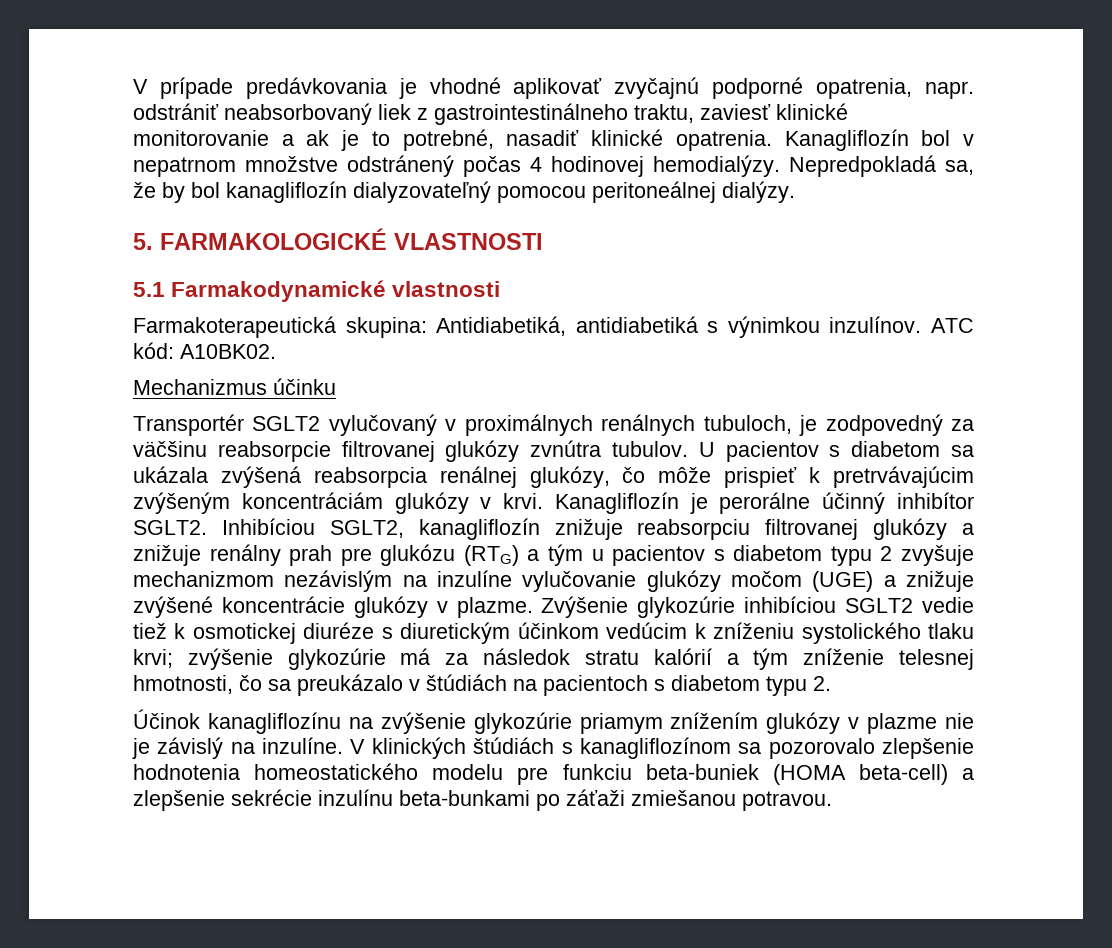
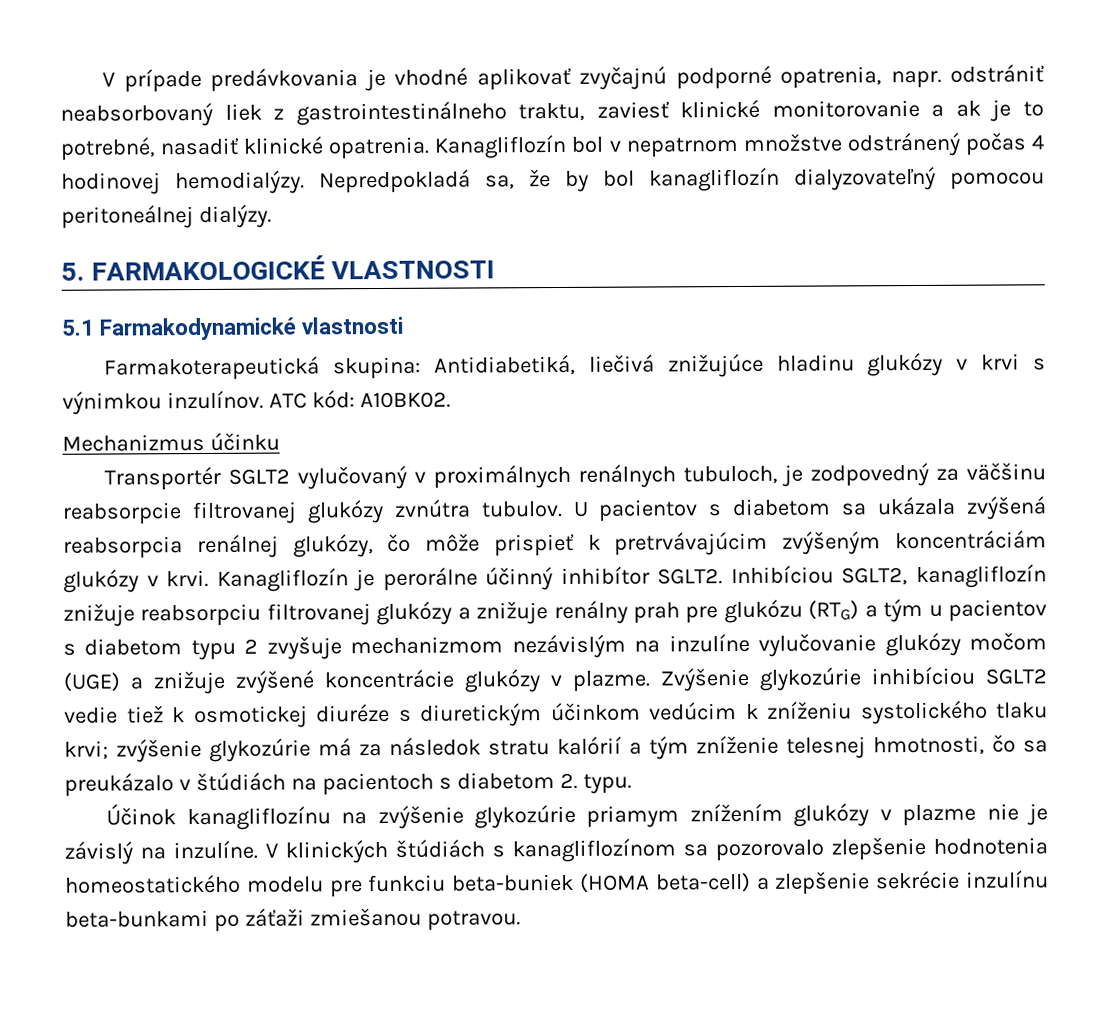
[575,316,698,333] antidiabetiká -> [588,352,1021,378] liečivá znižujúce hladinu glukózy v krvi
[766,676,807,696] typu -> (555, 781) none
(831, 683) none -> [582,773,632,794] typu.

